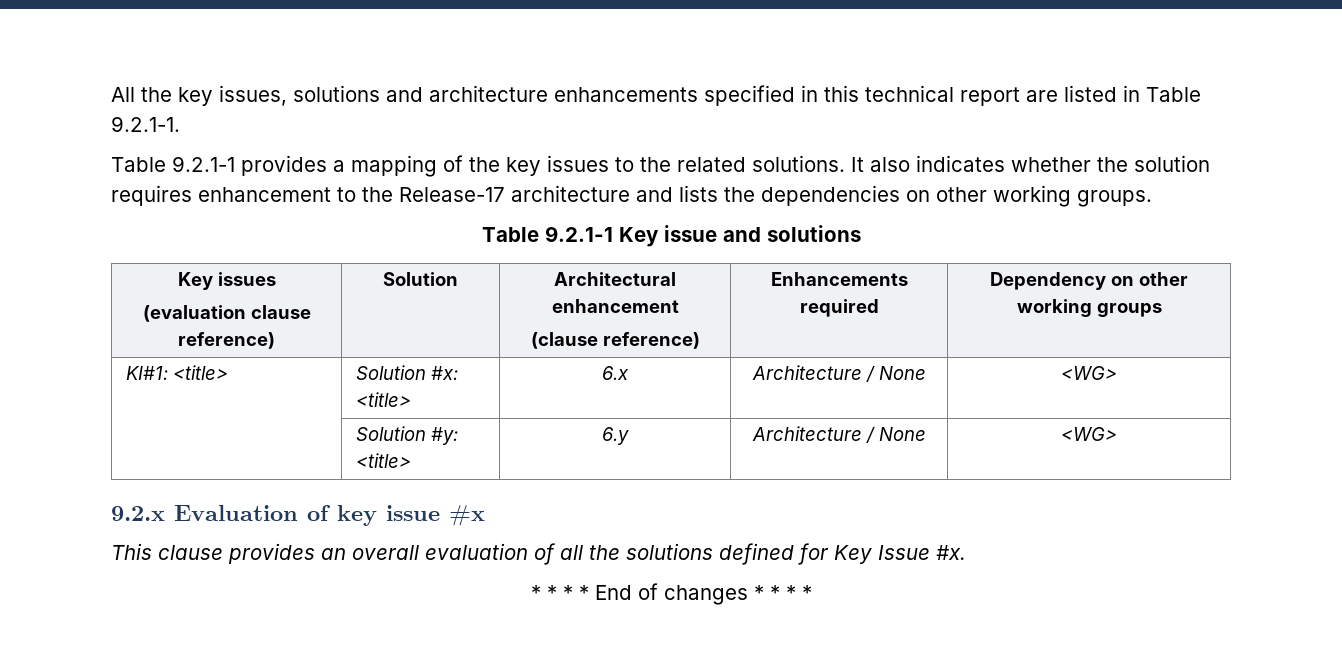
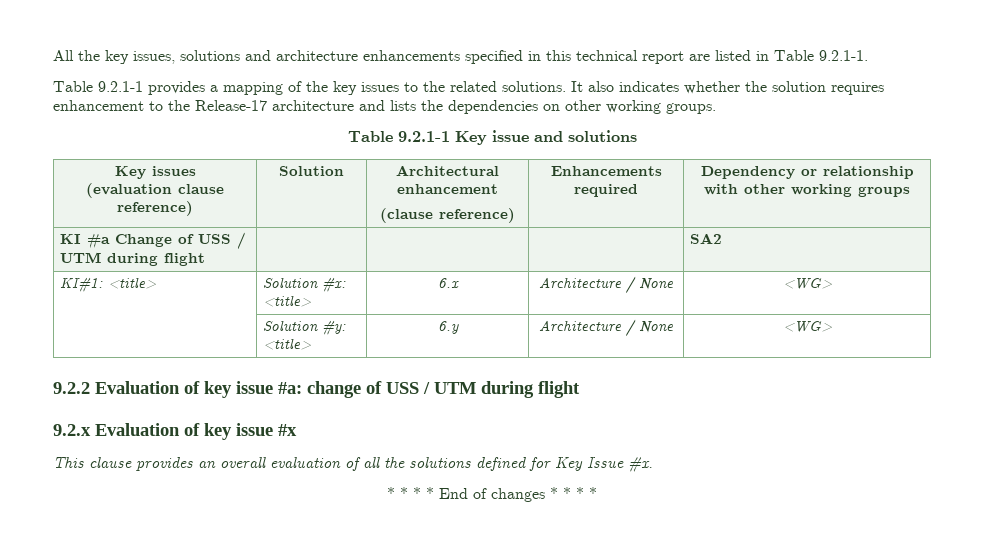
[1111,276,1134,286] on -> [800,166,914,179] [704,184,738,195] or relationship with
(1162, 310) none -> [59,232,246,249] [59,252,205,266] [689,233,722,244] // KI #a Change of USS / UTM during flight | | | | SA2
(1117, 434) none -> [53,381,580,398] // 9.2.2 Evaluation of key issue #a: change of USS / UTM during flight

